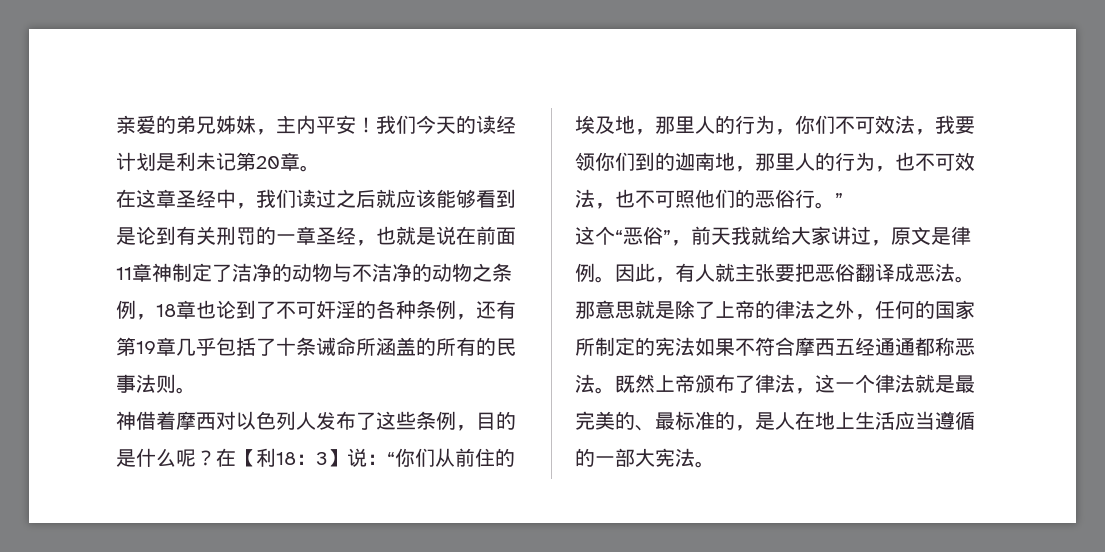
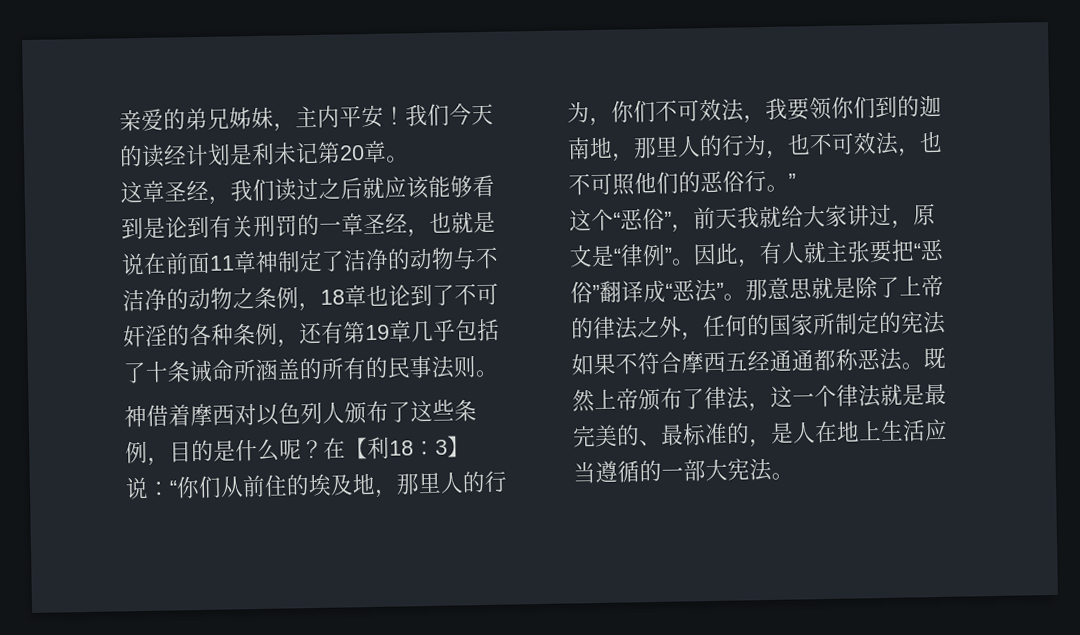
[116,189,136,208] 在 -> (409, 159) none
[216,189,236,208] 中 -> (209, 190) none
[316,411,336,430] 发 -> [344,401,367,425] 颁
[951,226,971,245] [575,263,595,282] 律例 -> [613,243,673,267] “律例”
[815,263,955,282] 恶俗翻译成恶法 -> [913,238,944,261] [570,278,724,304] “恶俗”翻译成“恶法”

